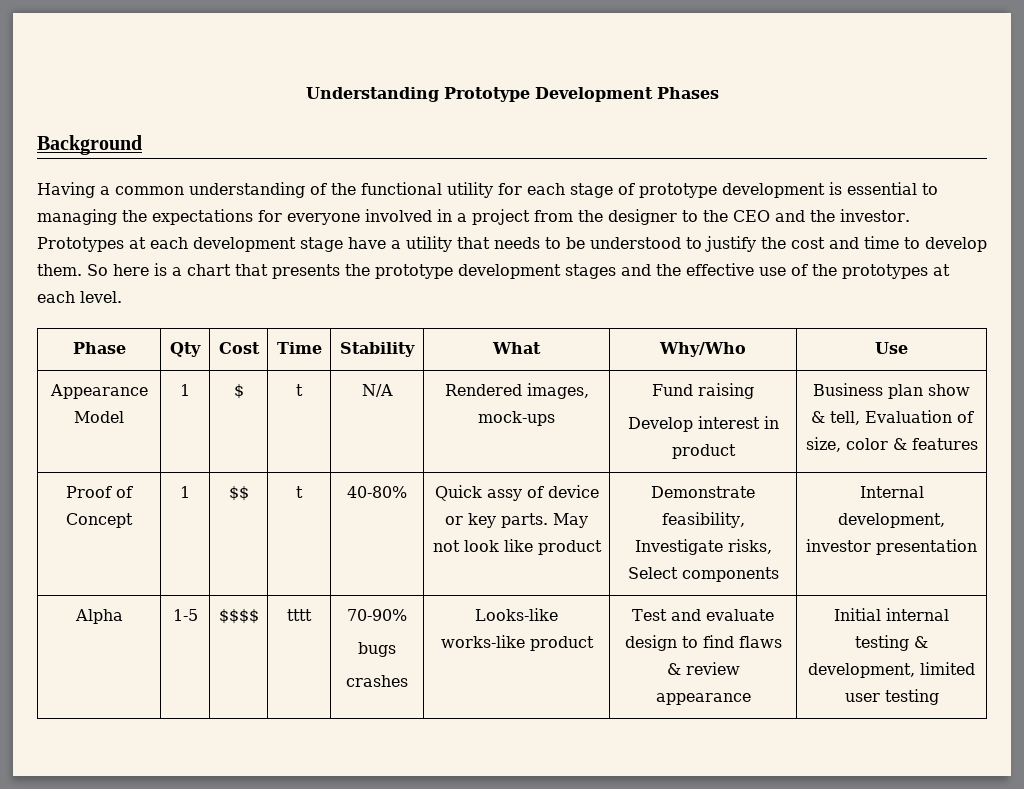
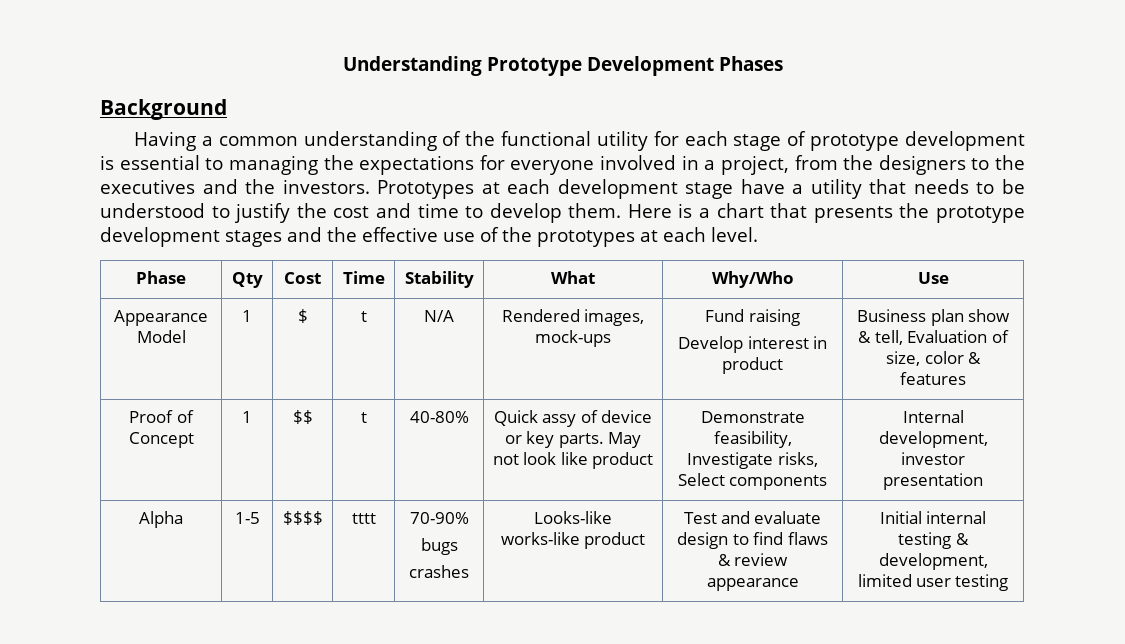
[472,209,530,225] project -> [720,155,789,175] project,
[608,209,677,225] designer -> [878,155,966,175] designers
[733,209,910,222] CEO and the investor. -> [100,179,370,194] executives and the investors.
[87,264,149,276] So here -> [627,204,672,218] Here

